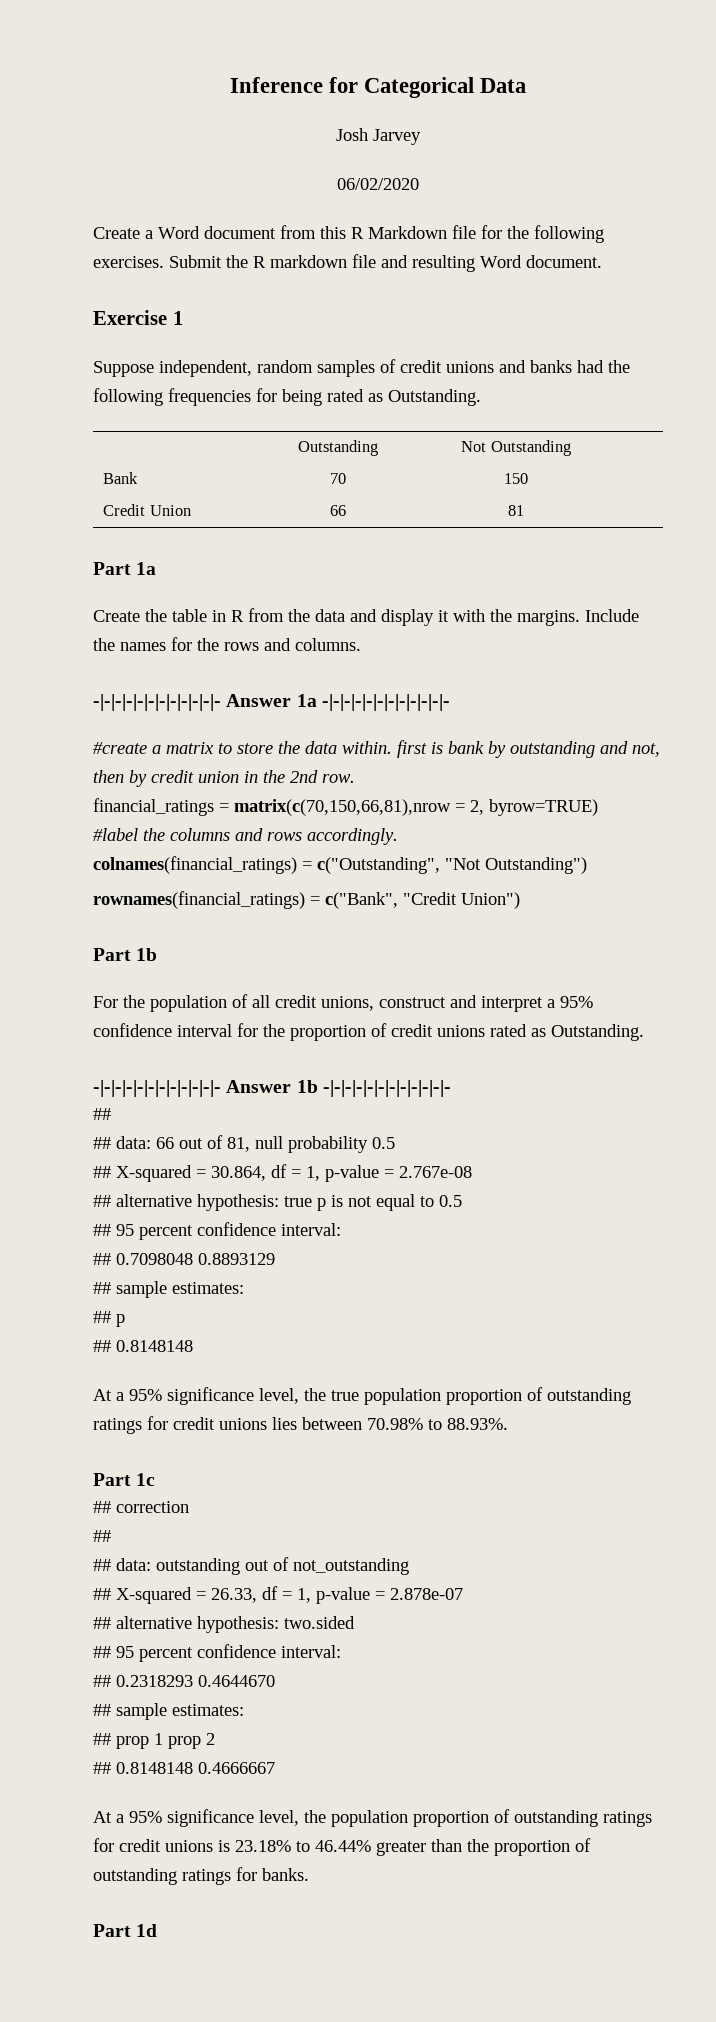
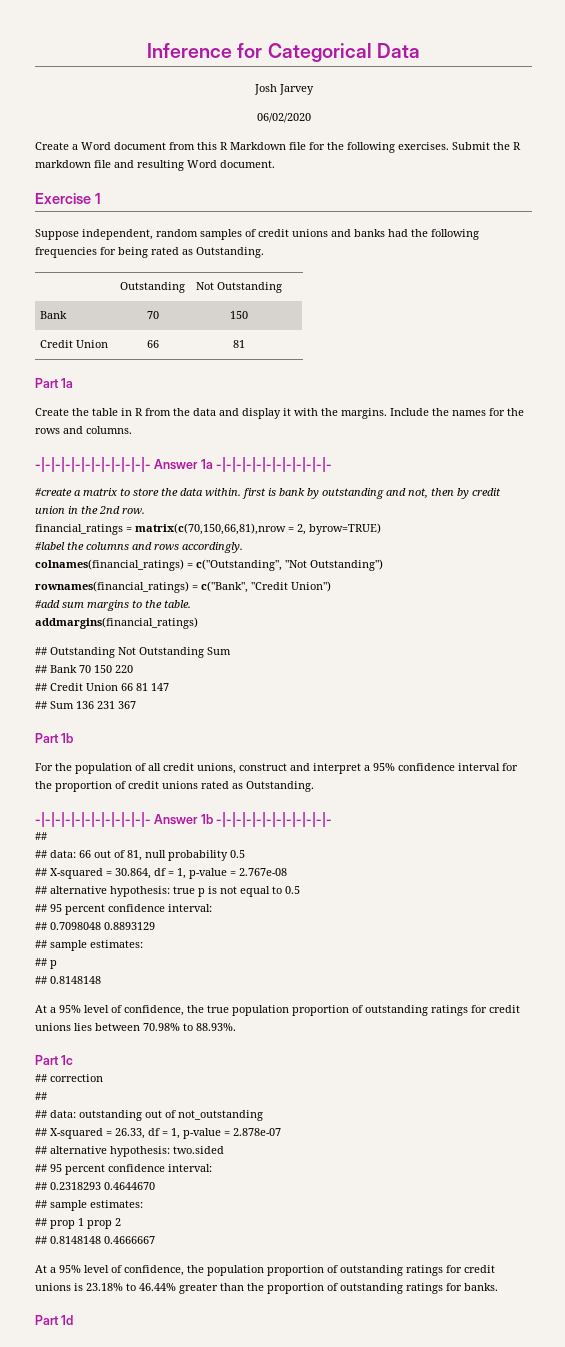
(520, 900) none -> [35,600,191,611] [35,617,198,629] [35,647,231,658] [35,665,133,673] [35,683,169,691] [35,701,136,709] // #add sum margins to the table. // addmargins(financial_ratings) // ## Outstanding Not Outstanding Sum // ## Bank 70 150 220 // ## Credit Union 66 81 147 // ## Sum 136 231 367
[167,1387,299,1405] significance level, -> [84,1005,184,1016] level of confidence,
[167,1809,299,1827] significance level, -> [84,1265,184,1276] level of confidence,

